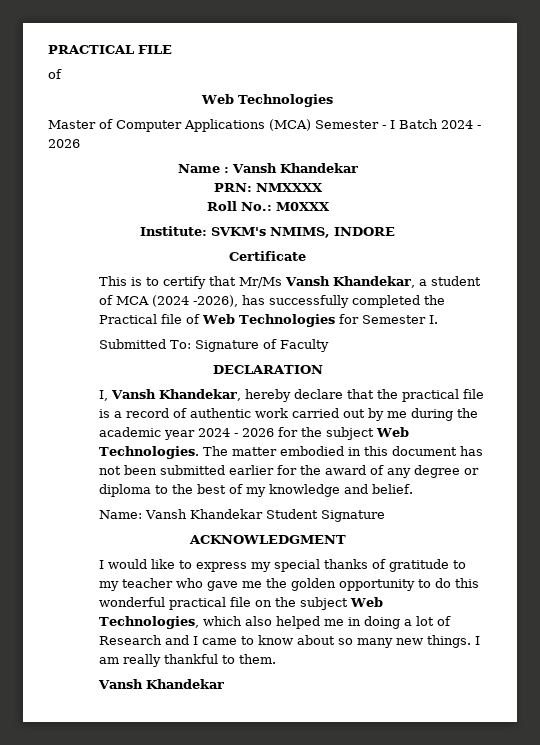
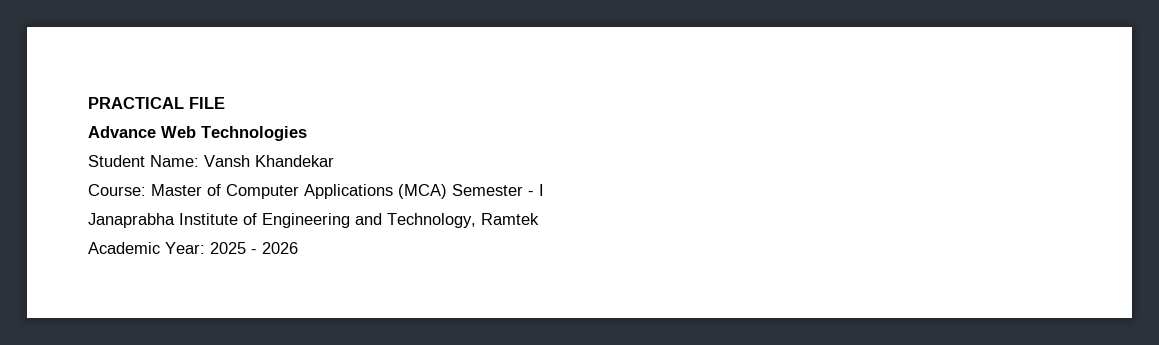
[48,69,62,79] of // -> [88,126,156,138] Advance
(334, 100) none -> [88,155,334,167] [88,184,146,196] Student Name: Vansh Khandekar // Course:
[399,119,481,129] [48,139,80,148] [177,163,358,173] [213,183,323,192] [206,201,330,211] [140,226,395,238] [229,251,306,261] [99,276,482,289] [99,295,446,308] [99,314,439,327] [99,339,330,352] [212,365,323,374] [99,389,485,402] [99,408,479,421] [99,427,410,440] [99,446,484,459] [99,465,480,478] [99,484,414,497] [99,509,386,522] [188,535,346,544] [99,559,467,572] [99,578,480,591] [99,597,384,610] [99,616,452,629] [99,635,481,648] [99,654,277,667] [98,679,225,689] Batch 2024 - 2026 // Name : Vansh Khandekar // PRN: NMXXXX // Roll No.: M0XXX // Institute: SVKM's NMIMS, INDORE // Certificate // This is to certify that Mr/Ms Vansh Khandekar, a student of MCA (2024 -2026), has successfully completed the Practical file of Web Technologies for Semester I. // Submitted To: Signature of Faculty // DECLARATION // I, Vansh Khandekar, hereby declare that the practical file is a record of authentic work carried out by me during the academic year 2024 - 2026 for the subject Web Technologies. The matter embodied in this document has not been submitted earlier for the award of any degree or diploma to the best of my knowledge and belief. // Name: Vansh Khandekar Student Signature // ACKNOWLEDGMENT // I would like to express my special thanks of gratitude to my teacher who gave me the golden opportunity to do this wonderful practical file on the subject Web Technologies, which also helped me in doing a lot of Research and I came to know about so many new things. I am really thankful to them. // Vansh Khandekar -> [88,213,539,228] [88,242,298,254] // Janaprabha Institute of Engineering and Technology, Ramtek // Academic Year: 2025 - 2026

